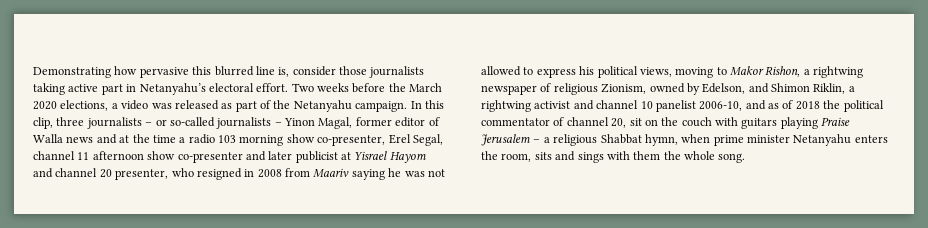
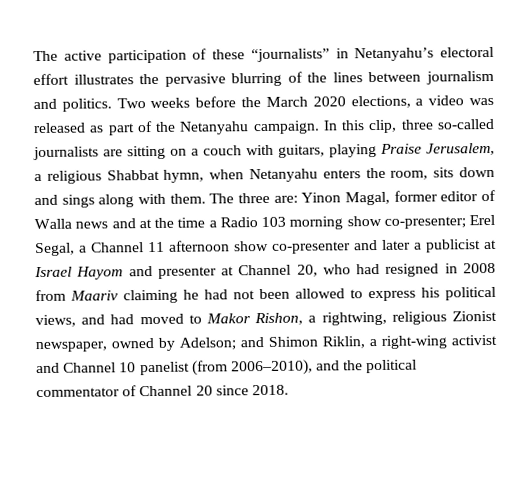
[33,66,425,78] [33,83,289,95] Demonstrating how pervasive this blurred line is, consider those journalists taking active part in Netanyahu’s electoral effort. -> [33,46,494,64] [33,70,494,87] [33,98,112,112] The active participation of these “journalists” in Netanyahu’s electoral effort illustrates the pervasive blurring of the lines between journalism and politics.
[86,117,282,129] journalists – or so-called journalists – -> [436,118,495,130] [33,142,495,161] [34,166,496,184] [34,192,298,208] so-called journalists are sitting on a couch with guitars, playing Praise Jerusalem, a religious Shabbat hymn, when Netanyahu enters the room, sits down and sings along with them. The three are:
[188,134,215,144] radio -> [219,217,258,228] Radio
[317,135,386,146] co-presenter, -> [383,216,466,229] co-presenter;
[33,151,75,160] channel -> [79,242,144,253] a Channel
(293, 155) none -> [414,242,422,250] a
[354,151,388,160] Yisrael -> [34,266,72,278] Israel
[55,168,194,180] channel 20 presenter, who -> [157,263,381,279] presenter at Channel 20, who had
[351,168,445,180] saying he was not -> [123,288,290,304] claiming he had not been
[675,67,714,78] moving -> [81,313,184,325] and had moved
[813,66,864,78] [481,83,647,95] rightwing newspaper of religious Zionism, -> [321,310,497,326] [35,341,107,353] rightwing, religious Zionist newspaper,
[702,83,746,94] Edelson, -> [179,337,236,351] Adelson;
[481,100,531,112] rightwing -> [381,335,447,349] right-wing
[596,100,639,109] channel -> [63,362,117,373] Channel
[699,100,884,112] [481,117,851,129] [481,134,888,146] [481,151,746,163] 2006-10, and as of 2018 the political commentator of channel 20, sit on the couch with guitars playing Praise Jerusalem – a religious Shabbat hymn, when prime minister Netanyahu enters the room, sits and sings with them the whole song. -> [191,359,418,376] [36,384,289,398] (from 2006–2010), and the political commentator of Channel 20 since 2018.

